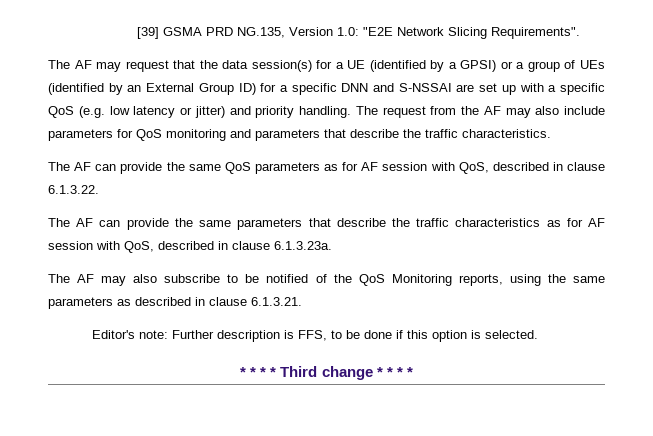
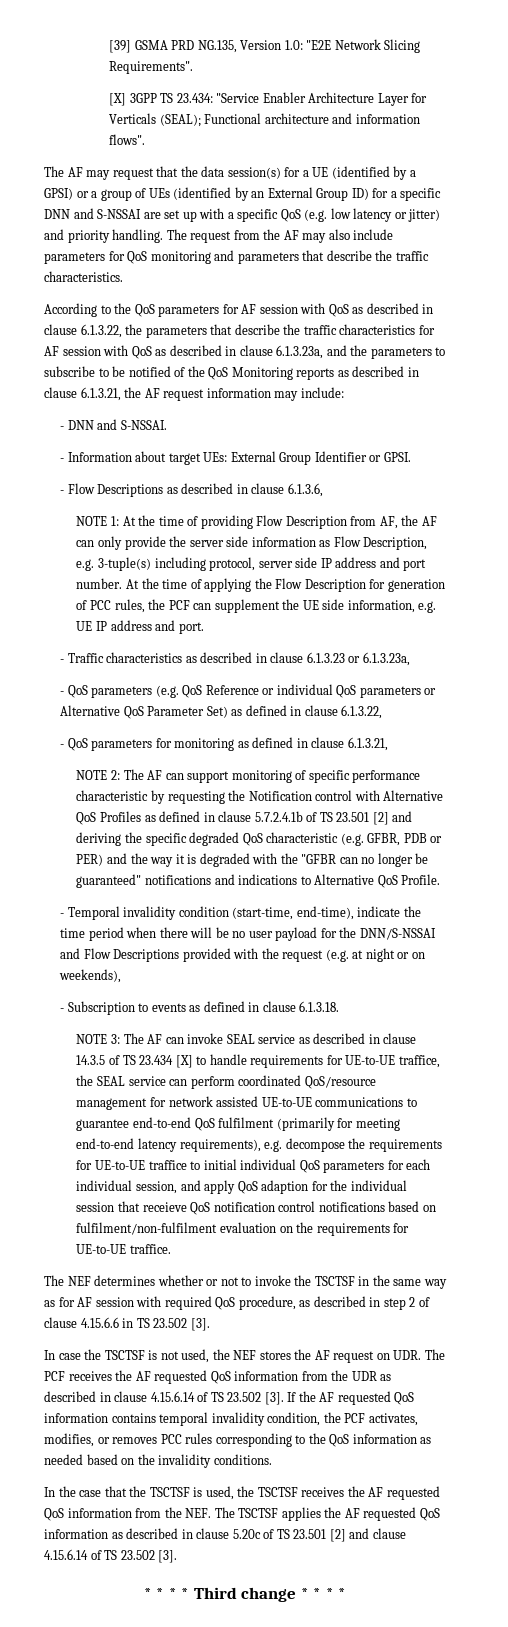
(580, 33) none -> [108,92,428,106] [108,113,420,127] [108,134,145,145] // [X] 3GPP TS 23.434: "Service Enabler Architecture Layer for Verticals (SEAL); Functional architecture and information flows".
[48,162,605,174] [48,185,99,194] [48,218,232,230] The AF can provide the same QoS parameters as for AF session with QoS, described in clause 6.1.3.22. // The AF can provide the same -> [44,303,434,317] [44,324,143,338] According to the QoS parameters for AF session with QoS as described in clause 6.1.3.22, the
[546,218,605,227] [48,241,332,253] [48,274,158,286] as for AF session with QoS, described in clause 6.1.3.23a. // The AF may also -> [418,325,435,335] [44,345,446,359] for AF session with QoS as described in clause 6.1.3.23a, and the parameters to
[458,274,605,286] [48,297,302,309] [92,330,539,342] reports, using the same parameters as described in clause 6.1.3.21. // Editor's note: Further description is FFS, to be done if this option is selected. -> [296,366,419,380] [44,387,344,401] [60,419,167,430] [60,451,411,465] [60,483,323,497] [76,515,437,529] [76,536,428,550] [76,557,427,571] [76,578,445,592] [76,599,437,613] [76,620,204,634] [60,652,410,666] [60,684,437,698] [60,705,383,719] [60,737,388,751] [76,769,421,783] [76,790,444,804] [76,811,413,825] [76,832,443,846] [76,853,429,867] [76,874,441,888] [60,906,421,920] [60,927,436,941] [60,948,425,962] [59,969,122,983] [60,1001,340,1015] [76,1033,417,1044] [76,1054,440,1068] [76,1075,376,1089] [76,1096,417,1110] [76,1117,400,1131] [76,1138,442,1152] [76,1159,431,1173] [76,1180,407,1194] [76,1201,436,1215] [76,1222,410,1236] [76,1244,172,1254] [44,1275,447,1289] [44,1296,430,1310] [44,1317,210,1331] [44,1349,445,1363] [44,1370,392,1384] [44,1391,415,1405] [44,1412,418,1426] [44,1433,432,1447] [44,1454,272,1468] [44,1486,440,1500] [44,1507,440,1521] [44,1528,406,1542] [44,1549,178,1563] reports as described in clause 6.1.3.21, the AF request information may include: // - DNN and S-NSSAI. // - Information about target UEs: External Group Identifier or GPSI. // - Flow Descriptions as described in clause 6.1.3.6, // NOTE 1: At the time of providing Flow Description from AF, the AF can only provide the server side information as Flow Description, e.g. 3-tuple(s) including protocol, server side IP address and port number. At the time of applying the Flow Description for generation of PCC rules, the PCF can supplement the UE side information, e.g. UE IP address and port. // - Traffic characteristics as described in clause 6.1.3.23 or 6.1.3.23a, // - QoS parameters (e.g. QoS Reference or individual QoS parameters or Alternative QoS Parameter Set) as defined in clause 6.1.3.22, // - QoS parameters for monitoring as defined in clause 6.1.3.21, // NOTE 2: The AF can support monitoring of specific performance characteristic by requesting the Notification control with Alternative QoS Profiles as defined in clause 5.7.2.4.1b of TS 23.501 [2] and deriving the specific degraded QoS characteristic (e.g. GFBR, PDB or PER) and the way it is degraded with the "GFBR can no longer be guaranteed" notifications and indications to Alternative QoS Profile. // - Temporal invalidity condition (start-time, end-time), indicate the time period when there will be no user payload for the DNN/S-NSSAI and Flow Descriptions provided with the request (e.g. at night or on weekends), // - Subscription to events as defined in clause 6.1.3.18. // NOTE 3: The AF can invoke SEAL service as described in clause 14.3.5 of TS 23.434 [X] to handle requirements for UE-to-UE traffice, the SEAL service can perform coordinated QoS/resource management for network assisted UE-to-UE communications to guarantee end-to-end QoS fulfilment (primarily for meeting end-to-end latency requirements), e.g. decompose the requirements for UE-to-UE traffice to initial individual QoS parameters for each individual session, and apply QoS adaption for the individual session that receieve QoS notification control notifications based on fulfilment/non-fulfilment evaluation on the requirements for UE-to-UE traffice. // The NEF determines whether or not to invoke the TSCTSF in the same way as for AF session with required QoS procedure, as described in step 2 of clause 4.15.6.6 in TS 23.502 [3]. // In case the TSCTSF is not used, the NEF stores the AF request on UDR. The PCF receives the AF requested QoS information from the UDR as described in clause 4.15.6.14 of TS 23.502 [3]. If the AF requested QoS information contains temporal invalidity condition, the PCF activates, modifies, or removes PCC rules corresponding to the QoS information as needed based on the invalidity conditions. // In the case that the TSCTSF is used, the TSCTSF receives the AF requested QoS information from the NEF. The TSCTSF applies the AF requested QoS information as described in clause 5.20c of TS 23.501 [2] and clause 4.15.6.14 of TS 23.502 [3].

